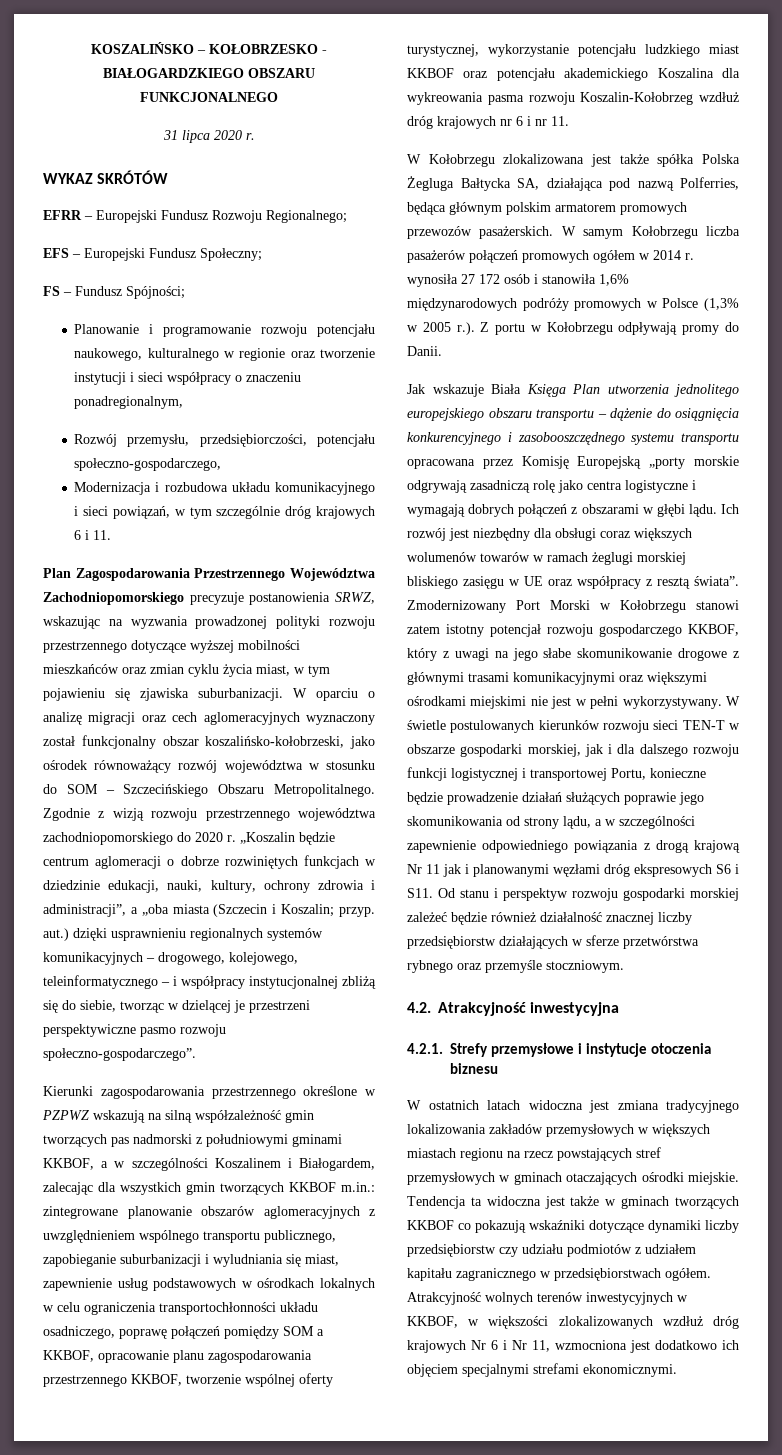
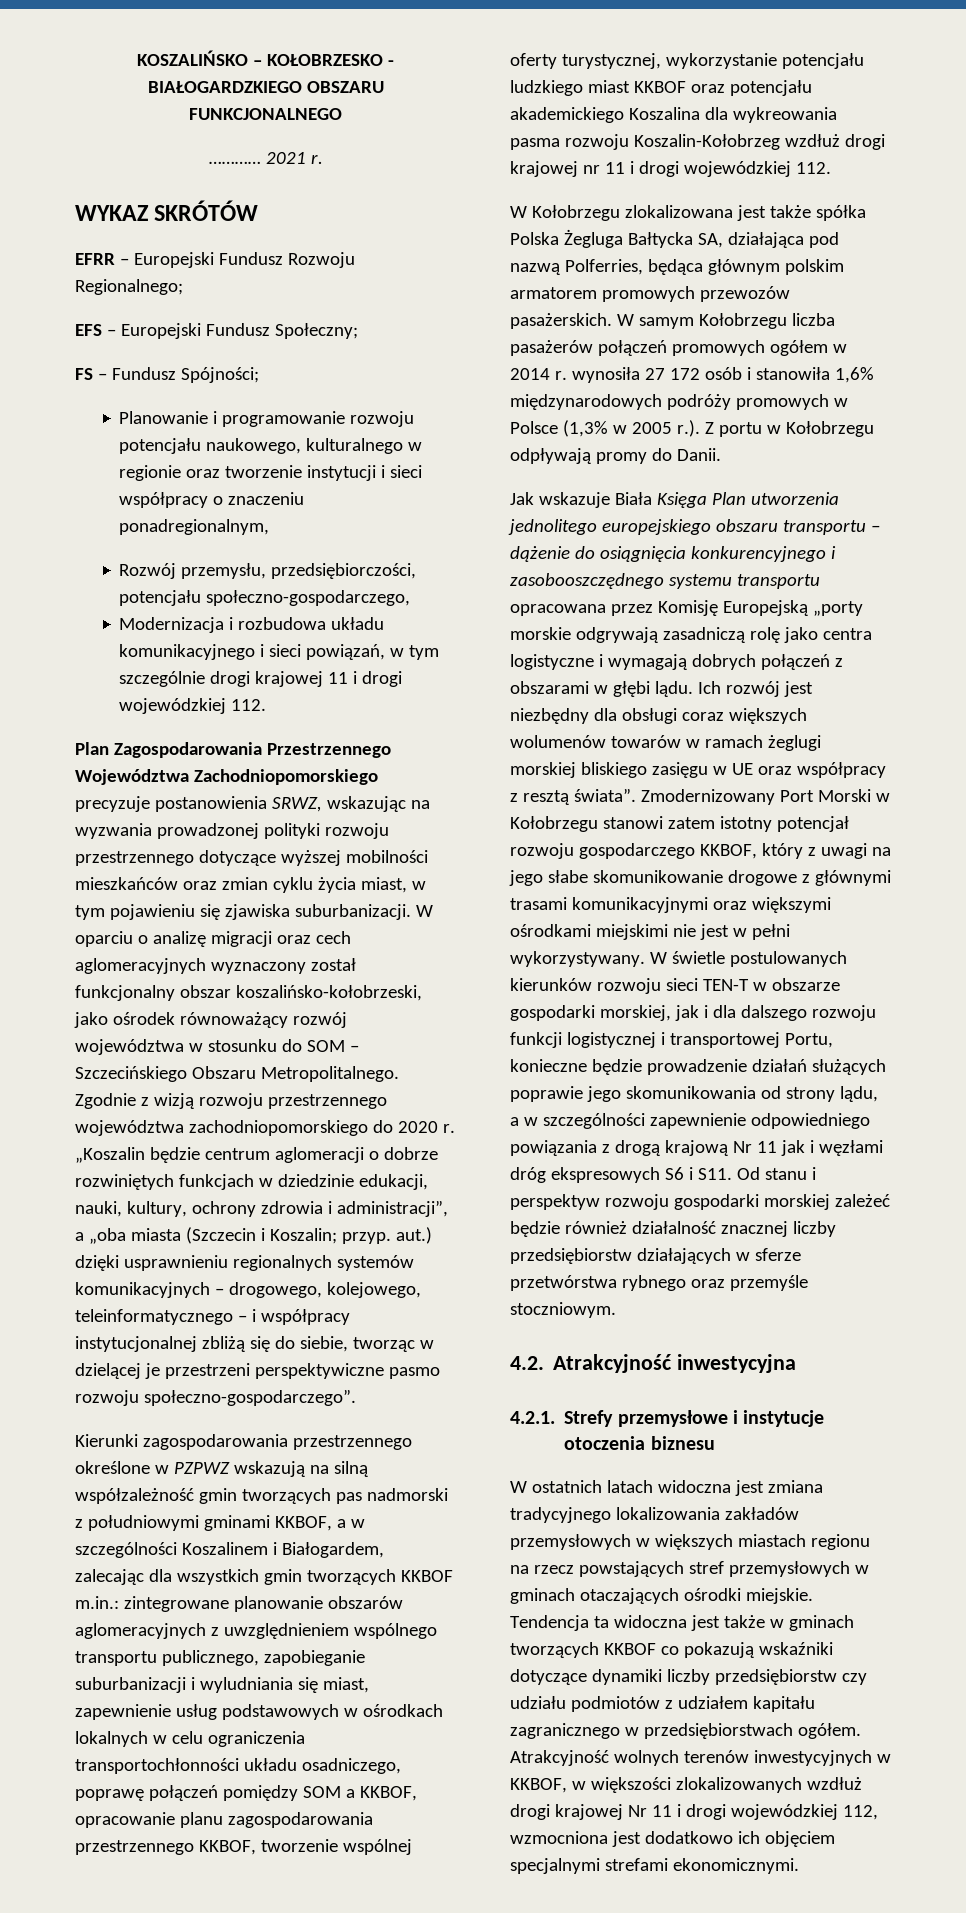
[162,130,242,143] 31 lipca 2020 -> [208,152,306,164] ………… 2021
[285,506,375,519] [74,530,112,540] dróg krajowych 6 i 11. -> [210,671,403,687] [119,698,267,714] drogi krajowej 11 i drogi wojewódzkiej 112.
[407,116,569,129] dróg krajowych nr 6 i nr 11. -> [844,134,885,150] [510,161,831,177] drogi krajowej nr 11 i drogi wojewódzkiej 112.
[473,864,549,877] planowanymi -> (814, 1146) none
[713,1316,739,1329] [407,1340,550,1353] dróg krajowych Nr 6 i Nr 11, -> [510,1804,878,1820] drogi krajowej Nr 11 i drogi wojewódzkiej 112,

